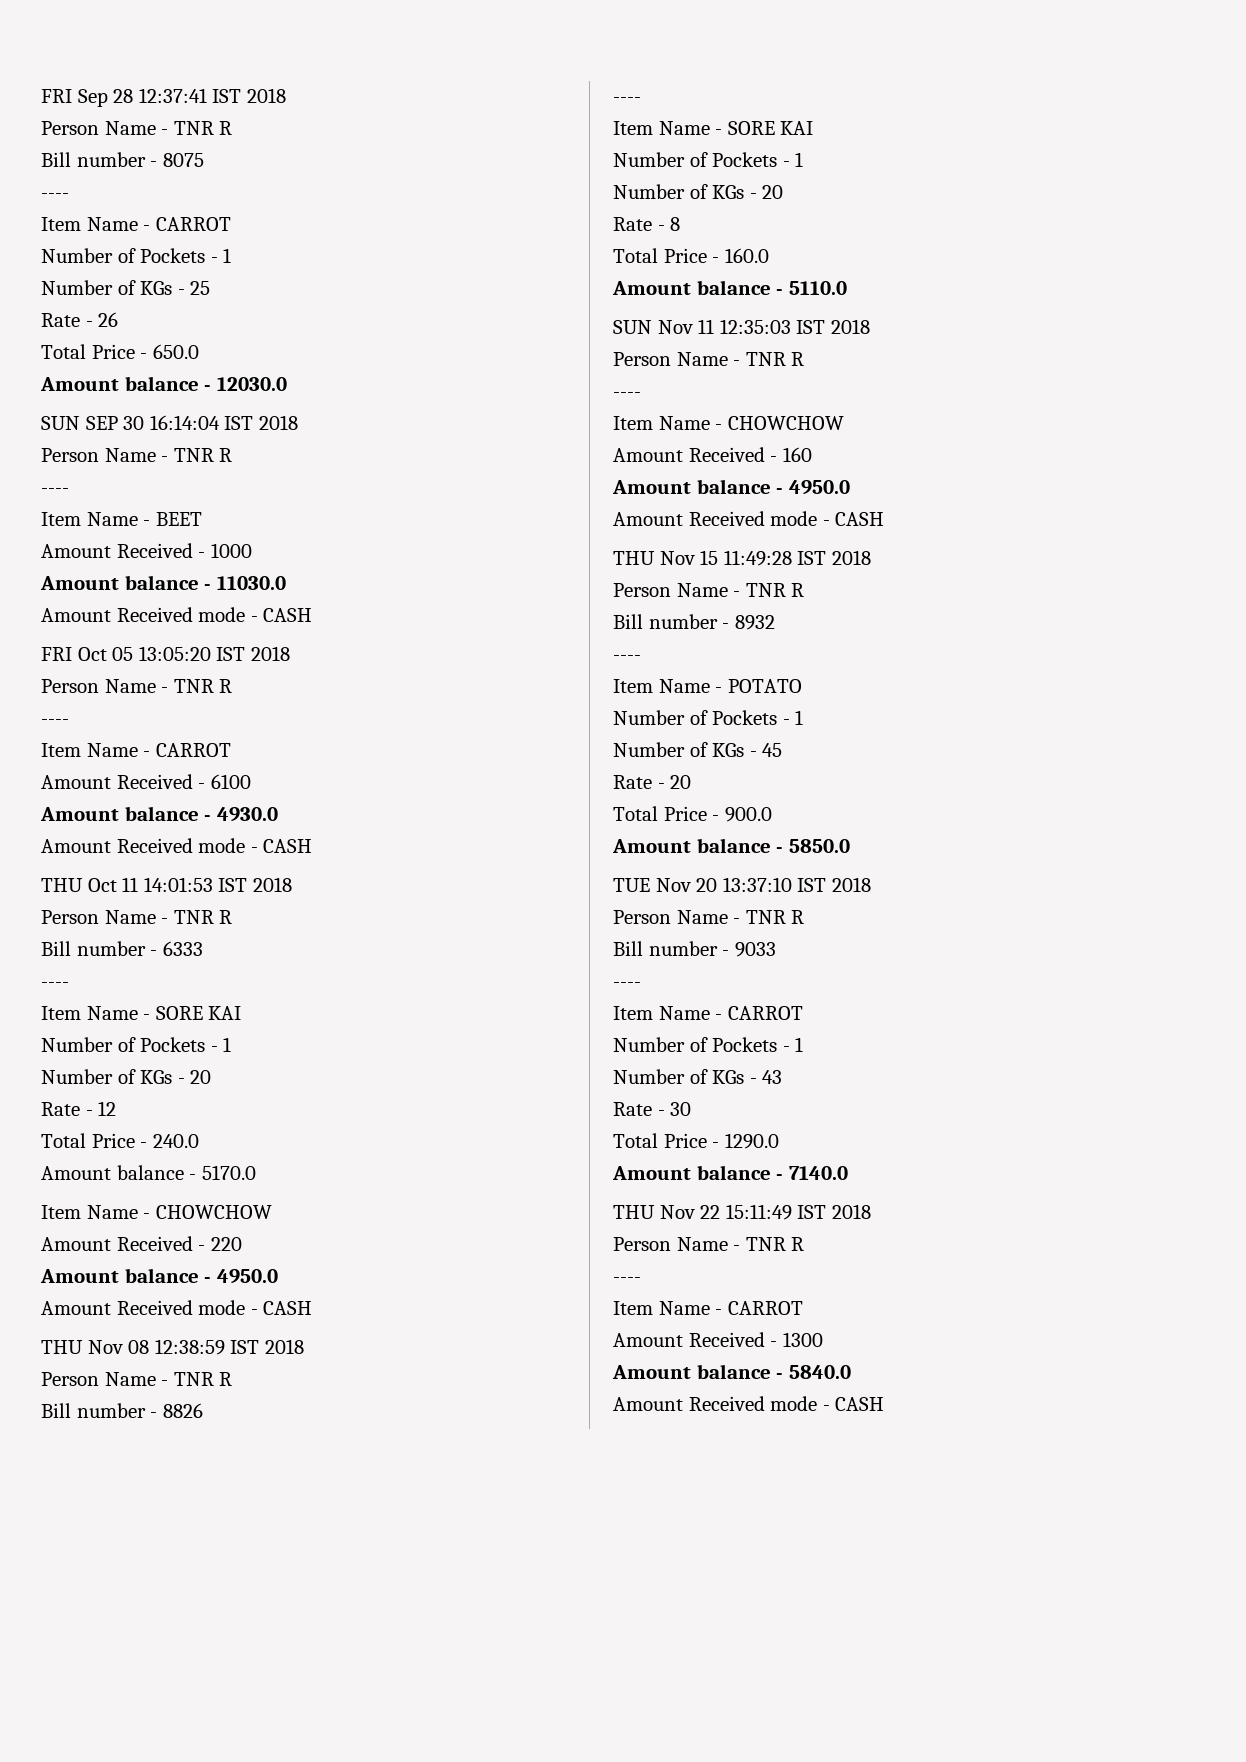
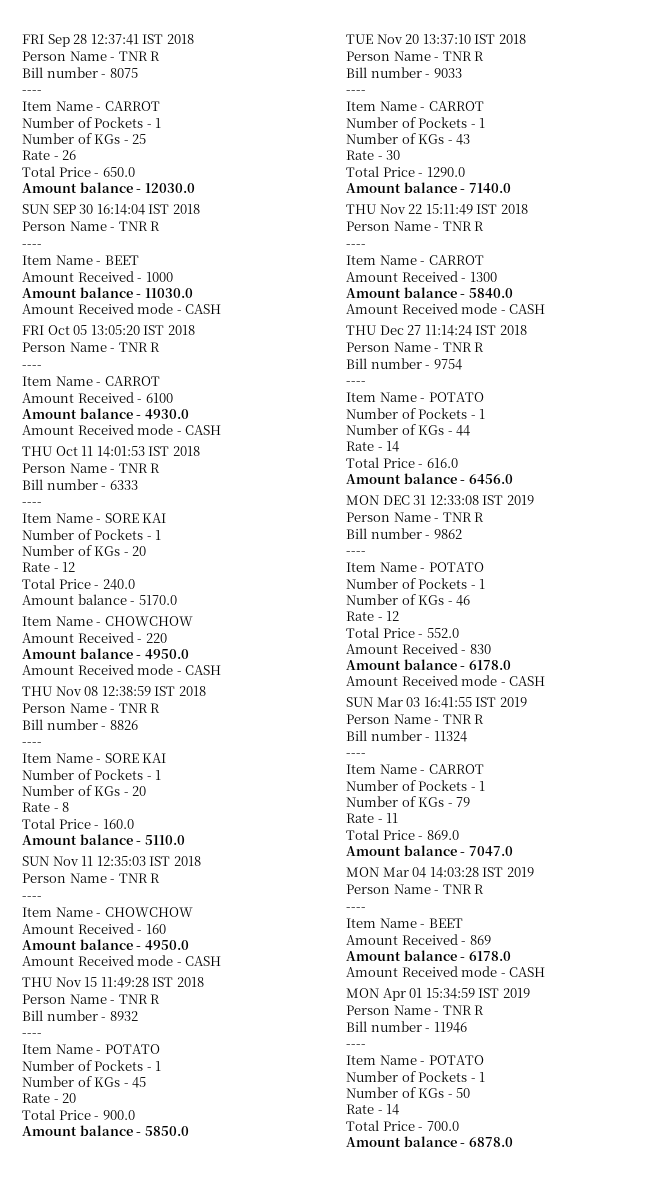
(885, 1404) none -> [346,325,527,336] [346,342,485,352] [346,358,462,370] [346,381,366,385] [346,392,484,402] [346,408,486,419] [346,424,471,436] [346,441,400,452] [346,457,458,468] [346,473,513,484] [346,495,534,505] [346,512,485,522] [346,528,462,539] [346,551,366,555] [346,562,484,572] [346,578,486,589] [346,594,471,606] [346,611,400,621] [346,627,459,638] [346,643,491,654] [346,659,511,670] [346,675,546,686] [346,697,527,708] [346,714,485,724] [346,730,467,742] [346,753,366,757] [346,764,484,774] [346,780,486,791] [346,796,471,807] [346,813,399,823] [346,829,459,840] [346,845,513,856] [346,867,534,878] [346,884,485,894] [346,907,366,911] [346,918,463,928] [346,934,491,945] [346,950,511,961] [346,966,546,977] [346,988,530,1001] [346,1005,485,1015] [346,1021,467,1033] [346,1044,366,1048] [346,1055,484,1065] [346,1071,486,1082] [346,1087,471,1098] [346,1104,400,1115] [346,1120,459,1131] [346,1136,513,1147] // THU Dec 27 11:14:24 IST 2018 // Person Name - TNR R // Bill number - 9754 // ---- // Item Name - POTATO // Number of Pockets - 1 // Number of KGs - 44 // Rate - 14 // Total Price - 616.0 // Amount balance - 6456.0 // MON DEC 31 12:33:08 IST 2019 // Person Name - TNR R // Bill number - 9862 // ---- // Item Name - POTATO // Number of Pockets - 1 // Number of KGs - 46 // Rate - 12 // Total Price - 552.0 // Amount Received - 830 // Amount balance - 6178.0 // Amount Received mode - CASH // SUN Mar 03 16:41:55 IST 2019 // Person Name - TNR R // Bill number - 11324 // ---- // Item Name - CARROT // Number of Pockets - 1 // Number of KGs - 79 // Rate - 11 // Total Price - 869.0 // Amount balance - 7047.0 // MON Mar 04 14:03:28 IST 2019 // Person Name - TNR R // ---- // Item Name - BEET // Amount Received - 869 // Amount balance - 6178.0 // Amount Received mode - CASH // MON Apr 01 15:34:59 IST 2019 // Person Name - TNR R // Bill number - 11946 // ---- // Item Name - POTATO // Number of Pockets - 1 // Number of KGs - 50 // Rate - 14 // Total Price - 700.0 // Amount balance - 6878.0

